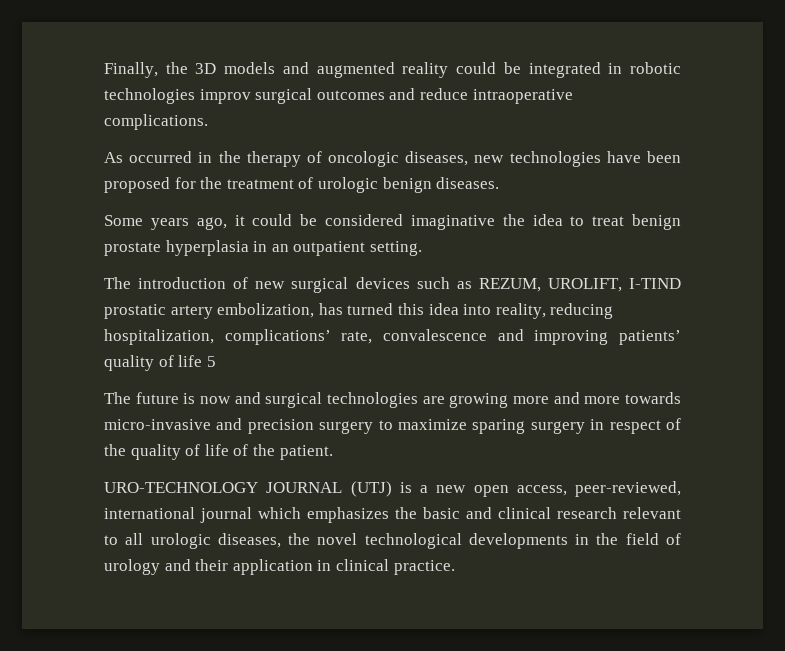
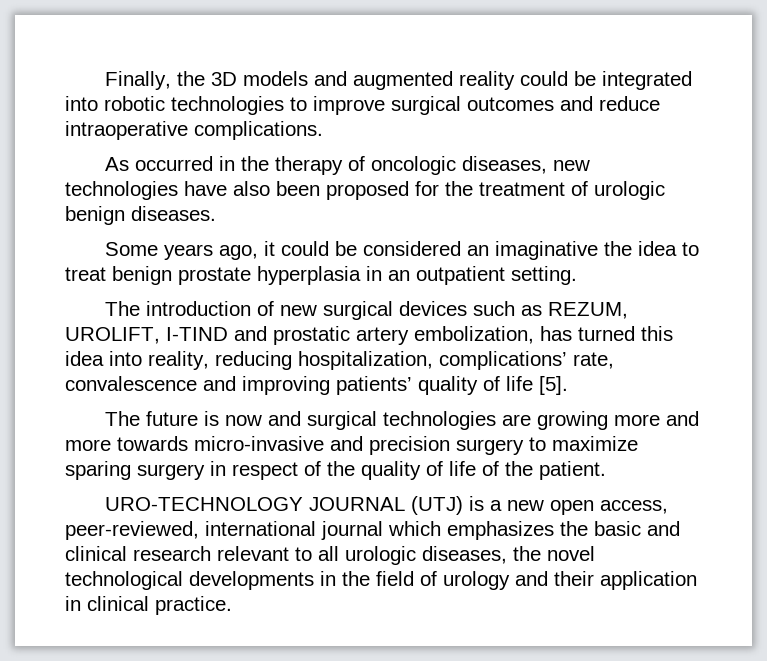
[608,63,623,74] in -> [65,96,98,111] into
[199,89,251,104] improv -> [290,96,385,115] to improve
(641, 157) none -> [233,181,270,196] also
(403, 220) none -> [467,245,490,256] an
(682, 283) none -> [234,326,267,341] and
[206,356,216,367] 5 -> [539,376,568,395] [5].

